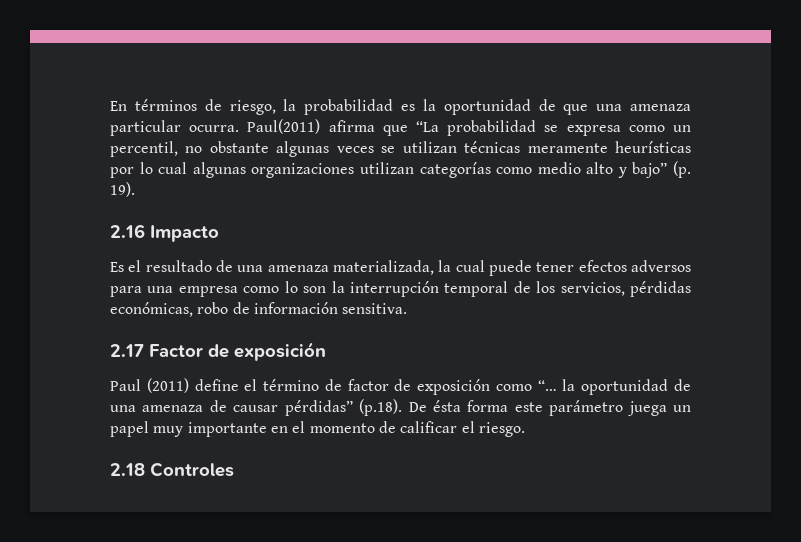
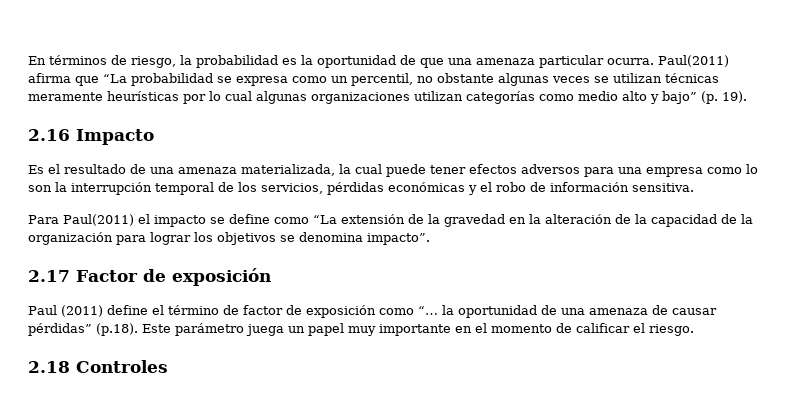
[110,302,193,317] económicas, -> [388,182,492,195] económicas y el
(408, 308) none -> [28,214,753,227] [28,232,430,245] // Para Paul(2011) el impacto se define como “La extensión de la gravedad en la alteración de la capacidad de la organización para lograr los objetivos se denomina impacto”.
[408,400,543,412] De ésta forma este -> [142,324,171,333] Este

